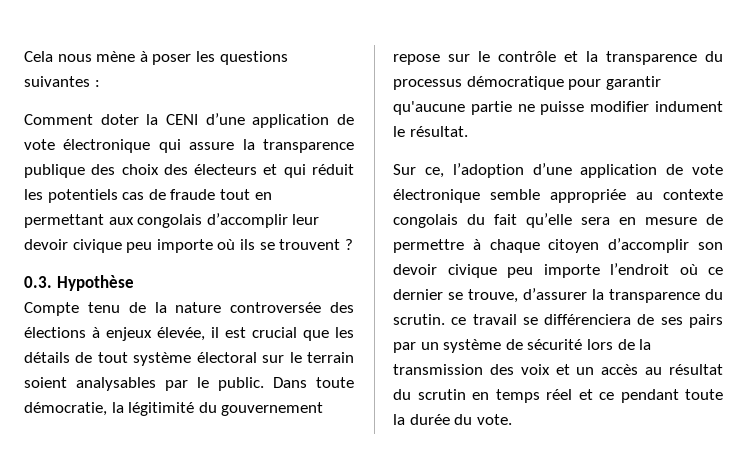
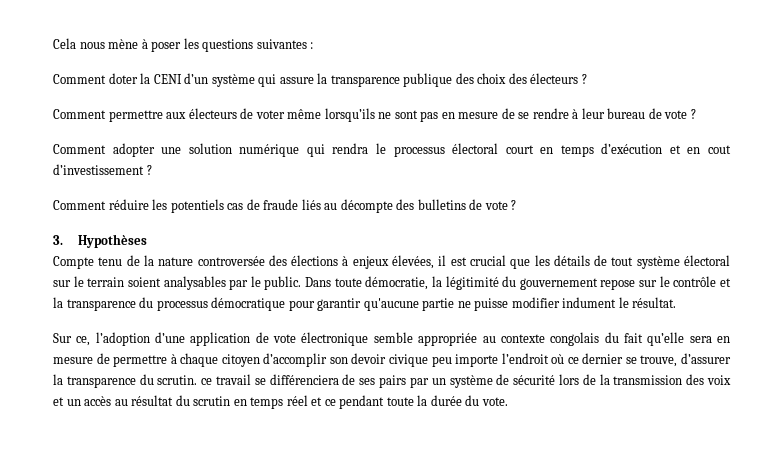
[205,113,354,128] [24,139,151,153] d’une application de vote électronique -> [184,73,255,87] d’un système
[263,164,354,178] et qui réduit -> [581,74,587,84] [53,108,696,122] [53,143,731,157] [53,164,152,175] [53,199,149,210] ? // Comment permettre aux électeurs de voter même lorsqu’ils ne sont pas en mesure de se rendre à leur bureau de vote ? // Comment adopter une solution numérique qui rendra le processus électoral court en temps d’exécution et en cout d’investissement ? // Comment réduire
[219,189,272,200] [24,213,320,228] [24,239,353,253] [24,275,134,291] tout en permettant aux congolais d’accomplir leur devoir civique peu importe où ils se trouvent ? // 0.3. Hypothèse -> [301,199,517,213] [53,234,148,248] liés au décompte des bulletins de vote ? // 3. Hypothèses
[157,327,205,341] élevée, -> [392,255,435,269] élevées,

